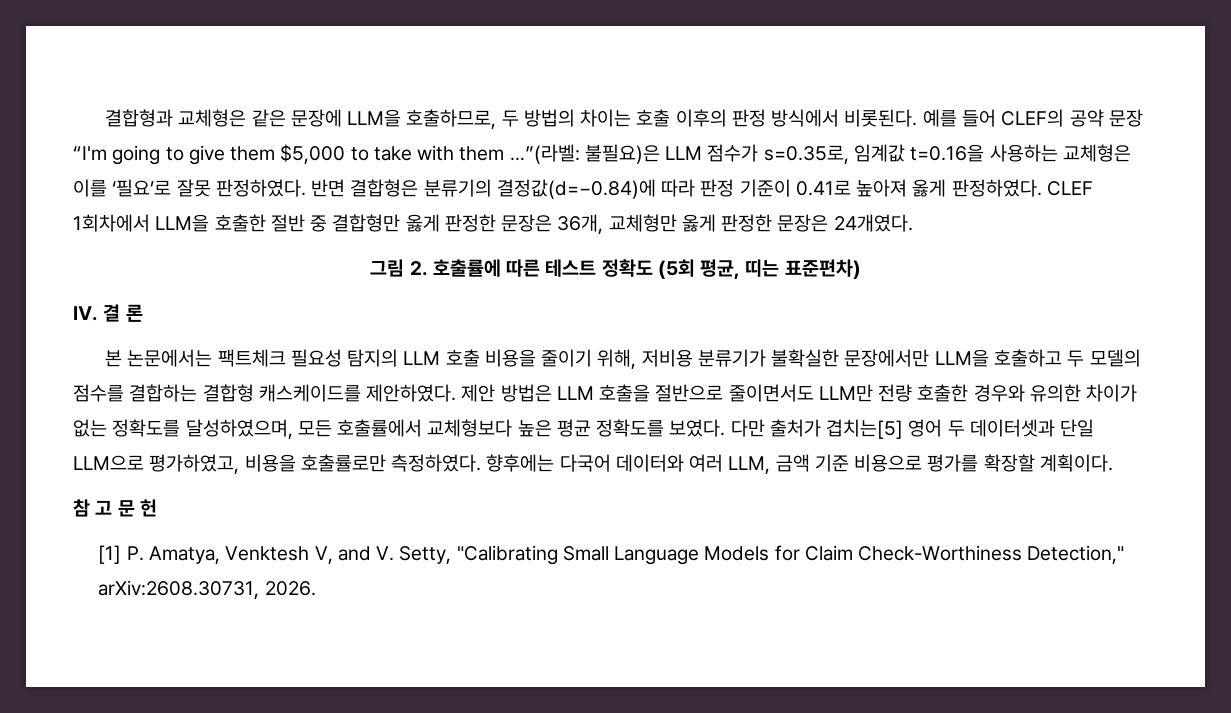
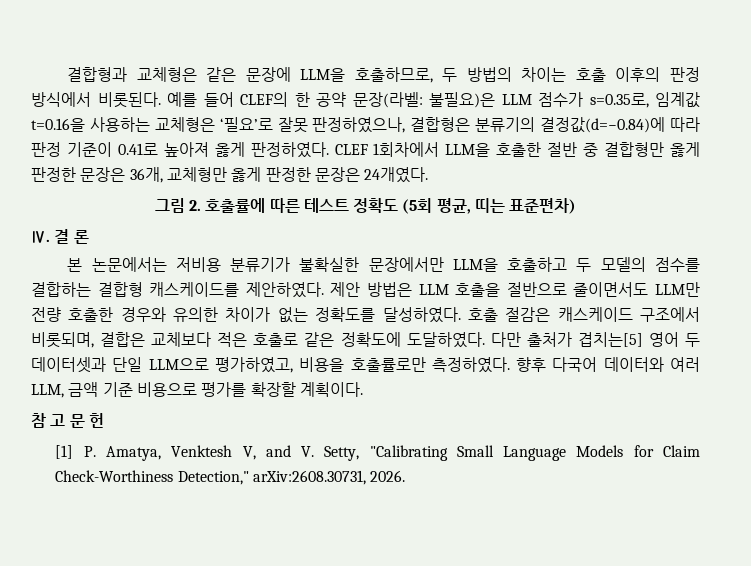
[1069,109,1143,127] [73,144,580,165] 공약 문장 “I'm going to give them $5,000 to take with them …”(라벨: -> [294,92,423,108] 한 공약 문장(라벨:
[73,179,107,197] 이를 -> (215, 124) none
[215,179,346,197] 판정하였다. 반면 -> [312,117,406,133] 판정하였으나,
[217,349,637,369] 팩트체크 필요성 탐지의 LLM 호출 비용을 줄이기 위해, -> (167, 264) none
[185,419,726,439] 달성하였으며, 모든 호출률에서 교체형보다 높은 평균 정확도를 보였다. -> [382,307,701,323] [31,332,485,348] 달성하였다. 호출 절감은 캐스케이드 구조에서 비롯되며, 결합은 교체보다 적은 호출로 같은 정확도에 도달하였다.
[486,454,555,472] 향후에는 -> [516,357,547,372] 향후

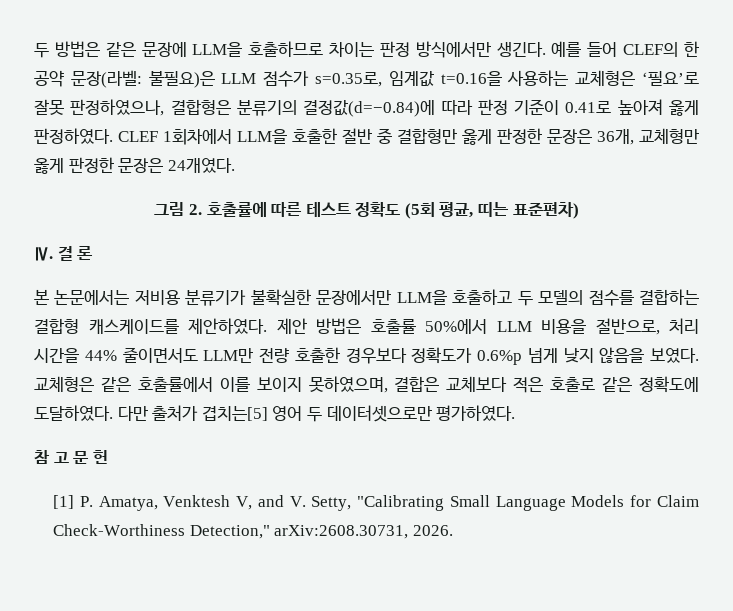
[67,67,197,82] 결합형과 교체형은 -> [34,41,100,58] 두 방법은
[354,67,700,83] [31,92,161,108] 호출하므로, 두 방법의 차이는 호출 이후의 판정 방식에서 비롯된다. -> [248,41,546,58] 호출하므로 차이는 판정 방식에서만 생긴다.
[418,282,701,297] [31,307,701,323] [31,332,94,348] LLM 호출을 절반으로 줄이면서도 LLM만 전량 호출한 경우와 유의한 차이가 없는 정확도를 달성하였다. 호출 절감은 캐스케이드 구조에서 비롯되며, -> [370,318,699,335] [34,347,699,365] [34,376,388,393] 호출률 50%에서 LLM 비용을 절반으로, 처리 시간을 44% 줄이면서도 LLM만 전량 호출한 경우보다 정확도가 0.6%p 넘게 낮지 않음을 보였다. 교체형은 같은 호출률에서 이를 보이지 못하였으며,
[31,357,700,373] [31,382,363,398] 데이터셋과 단일 LLM으로 평가하였고, 비용을 호출률로만 측정하였다. 향후 다국어 데이터와 여러 LLM, 금액 기준 비용으로 평가를 확장할 계획이다. -> [326,405,516,422] 데이터셋으로만 평가하였다.

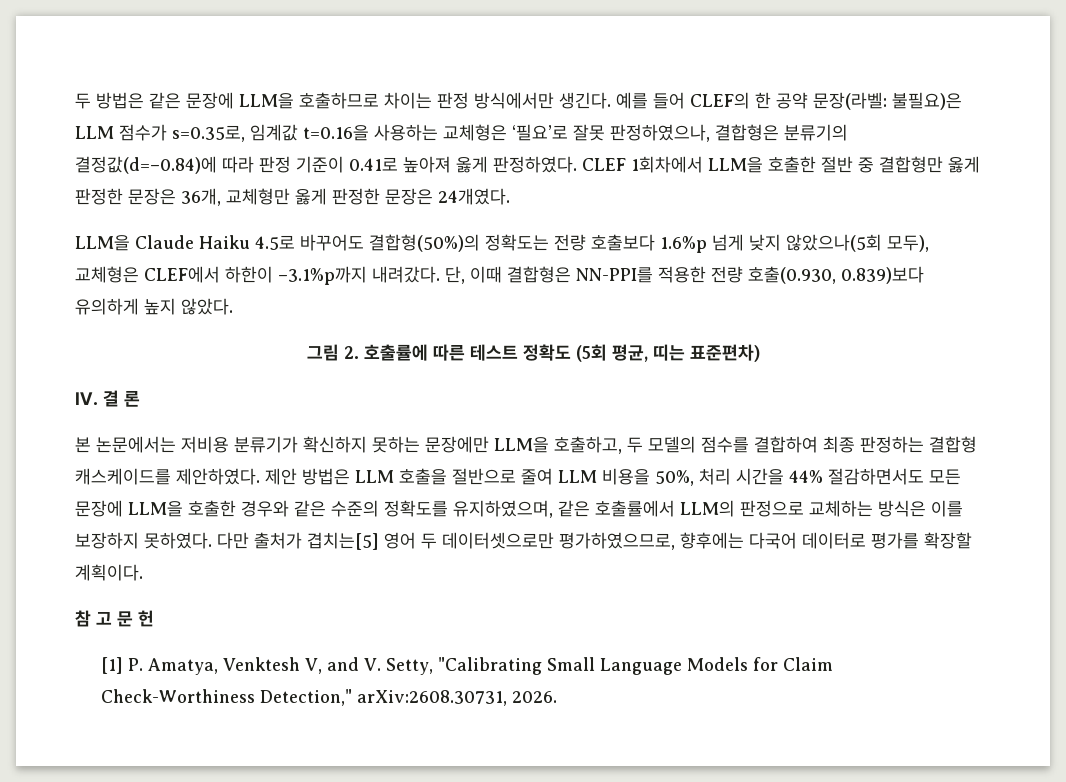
(235, 165) none -> [75,234,929,253] [75,266,924,285] [75,298,233,315] // LLM을 Claude Haiku 4.5로 바꾸어도 결합형(50%)의 정확도는 전량 호출보다 1.6%p 넘게 낮지 않았으나(5회 모두), 교체형은 CLEF에서 하한이 −3.1%p까지 내려갔다. 단, 이때 결합형은 NN-PPI를 적용한 전량 호출(0.930, 0.839)보다 유의하게 높지 않았다.
[250,289,699,306] 불확실한 문장에서만 LLM을 호출하고 두 모델의 점수를 결합하는 -> [303,436,924,454] 확신하지 못하는 문장에만 LLM을 호출하고, 두 모델의 점수를 결합하여 최종 판정하는
[370,319,487,334] 호출률 50%에서 -> [355,468,553,485] LLM 호출을 절반으로 줄여
[595,318,660,335] 절반으로, -> [655,470,694,486] 50%,
[122,347,699,365] [34,376,699,393] [34,405,113,421] 줄이면서도 LLM만 전량 호출한 경우보다 정확도가 0.6%p 넘게 낮지 않음을 보였다. 교체형은 같은 호출률에서 이를 보이지 못하였으며, 결합은 교체보다 적은 호출로 같은 정확도에 도달하였다. -> [828,468,961,485] [75,500,963,518] [75,532,212,549] 절감하면서도 모든 문장에 LLM을 호출한 경우와 같은 수준의 정확도를 유지하였으며, 같은 호출률에서 LLM의 판정으로 교체하는 방식은 이를 보장하지 못하였다.
[436,405,516,421] 평가하였다. -> [559,532,972,550] [75,564,143,581] 평가하였으므로, 향후에는 다국어 데이터로 평가를 확장할 계획이다.

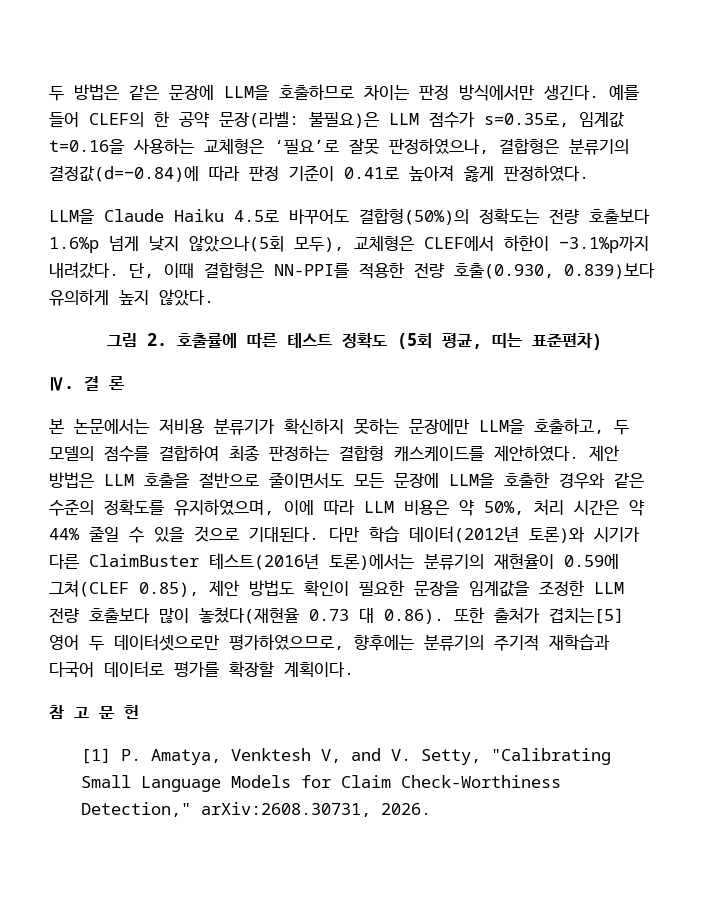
[582,156,980,173] [75,188,510,206] CLEF 1회차에서 LLM을 호출한 절반 중 결합형만 옳게 판정한 문장은 36개, 교체형만 옳게 판정한 문장은 24개였다. -> (589, 173) none
[521,468,924,486] 줄여 LLM 비용을 50%, 처리 시간을 44% 절감하면서도 -> [269,472,344,488] 줄이면서도
[558,500,963,517] [75,532,249,549] 같은 호출률에서 LLM의 판정으로 교체하는 방식은 이를 보장하지 못하였다. 다만 -> [284,499,644,516] [49,526,640,543] [49,553,619,570] [49,580,624,597] [49,607,484,624] 이에 따라 LLM 비용은 약 50%, 처리 시간은 약 44% 줄일 수 있을 것으로 기대된다. 다만 학습 데이터(2012년 토론)와 시기가 다른 ClaimBuster 테스트(2016년 토론)에서는 분류기의 재현율이 0.59에 그쳐(CLEF 0.85), 제안 방법도 확인이 필요한 문장을 임계값을 조정한 LLM 전량 호출보다 많이 놓쳤다(재현율 0.73 대 0.86). 또한
(744, 540) none -> [424,634,610,651] 분류기의 주기적 재학습과

